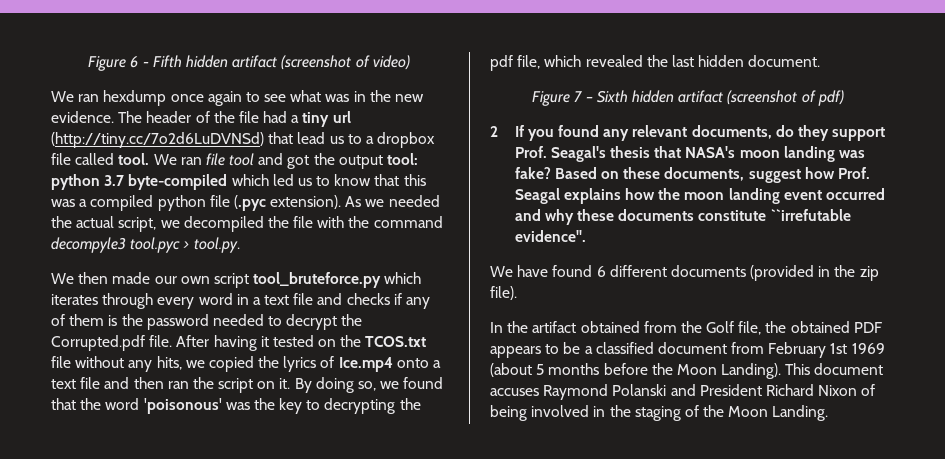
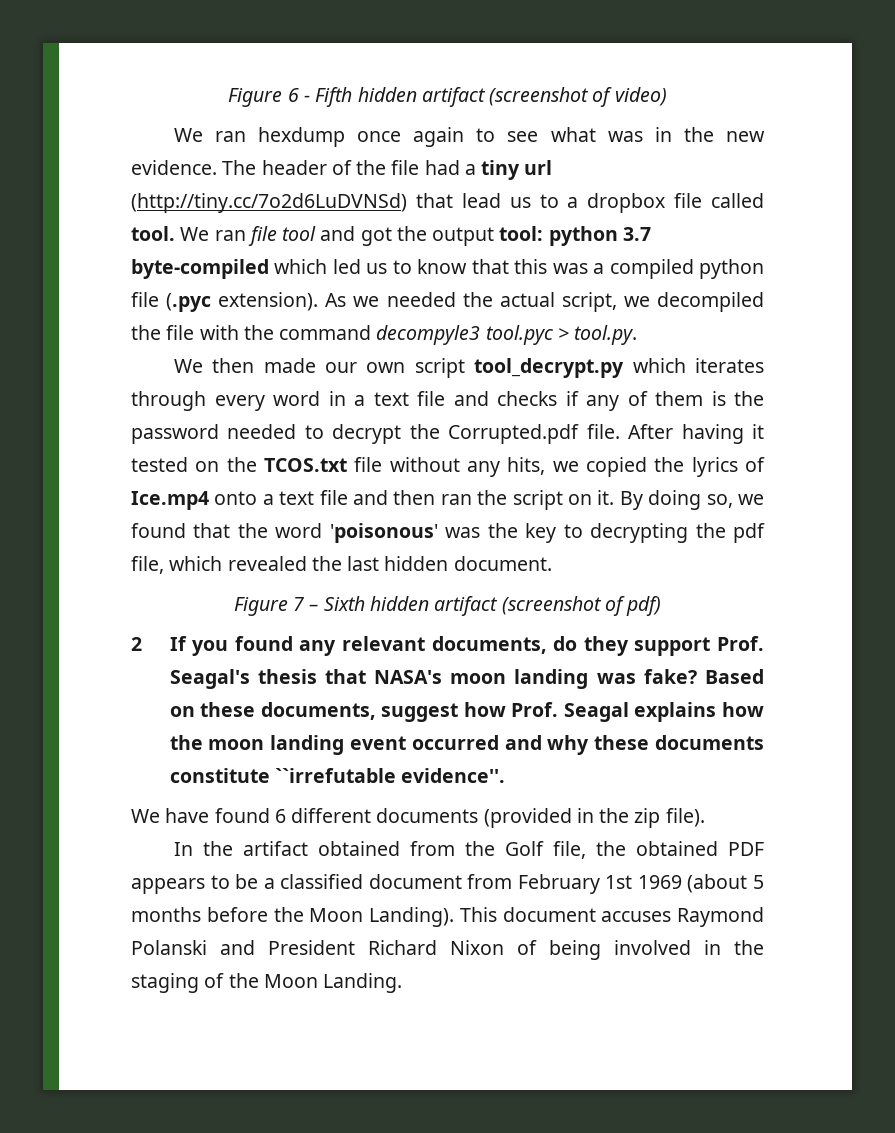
[253,272,382,288] tool_bruteforce.py -> [474,358,625,378] tool_decrypt.py

